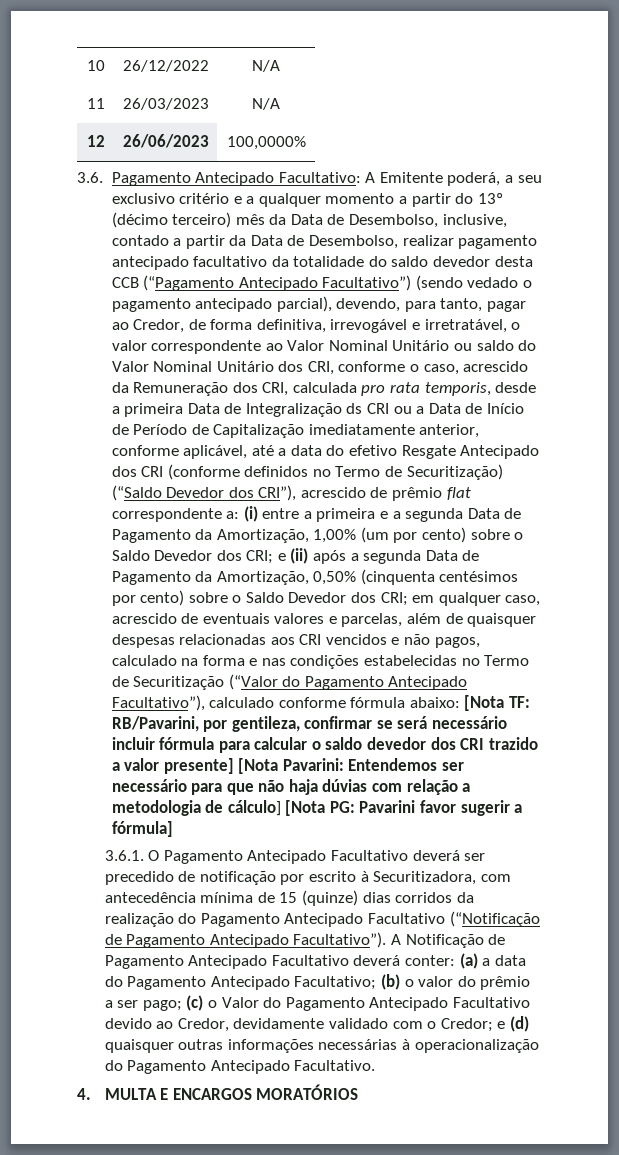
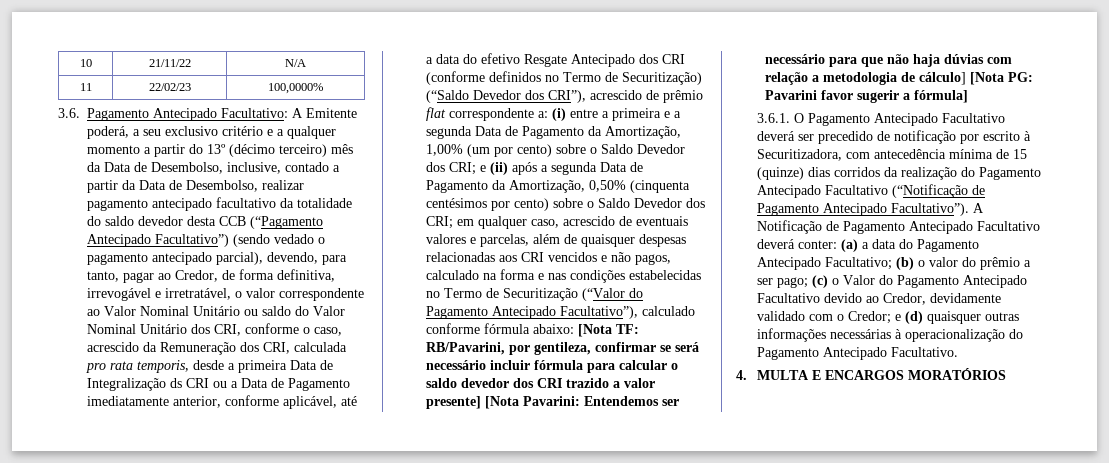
[122,60,209,72] 26/12/2022 -> [148,59,191,67] 21/11/22
[122,98,209,110] [252,98,280,110] [86,135,105,147] [122,134,209,148] 26/03/2023 | N/A // 12 | 26/06/2023 -> [148,83,191,91] 22/02/23
[486,403,524,414] [111,424,305,438] Início de Período de Capitalização -> [288,378,350,391] Pagamento

